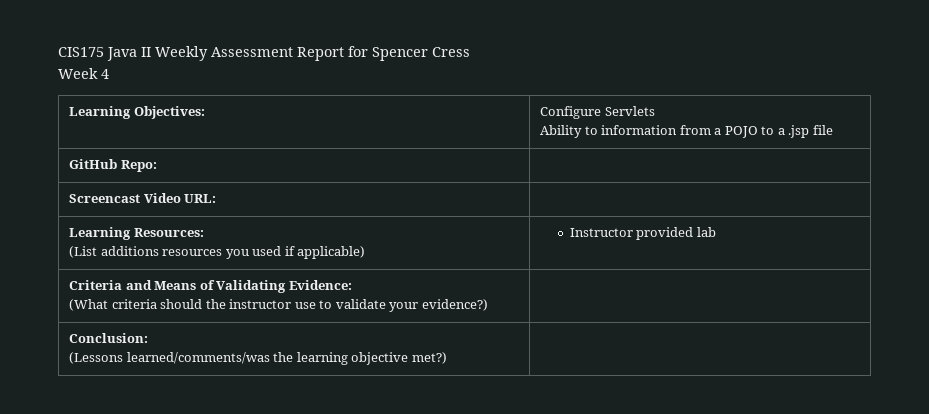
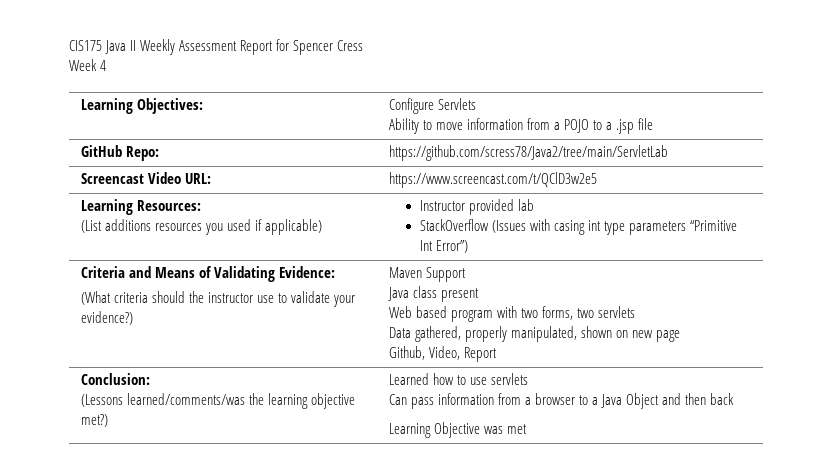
(598, 130) none -> [435,122,463,130] move
(157, 166) none -> [388,145,668,161] https://github.com/scress78/Java2/tree/main/ServletLab
(217, 198) none -> [388,172,597,188] https://www.screencast.com/t/QClD3w2e5
(716, 232) none -> [419,219,738,235] [419,240,468,253] // StackOverflow (Issues with casing int type parameters “Primitive Int Error”)
(488, 305) none -> [388,267,466,282] [387,286,479,302] [388,306,636,322] [388,326,681,342] [388,346,497,362] Maven Support // Java class present // Web based program with two forms, two servlets // Data gathered, properly manipulated, shown on new page // Github, Video, Report
(447, 358) none -> [388,373,528,385] [388,393,735,409] [388,422,527,438] Learned how to use servlets // Can pass information from a browser to a Java Object and then back // Learning Objective was met

